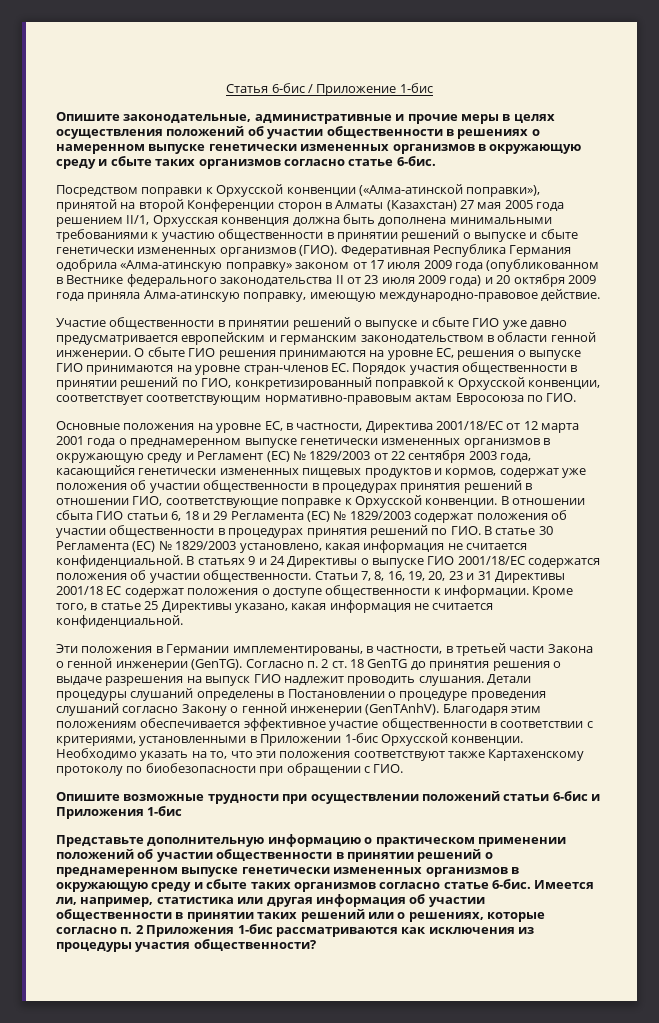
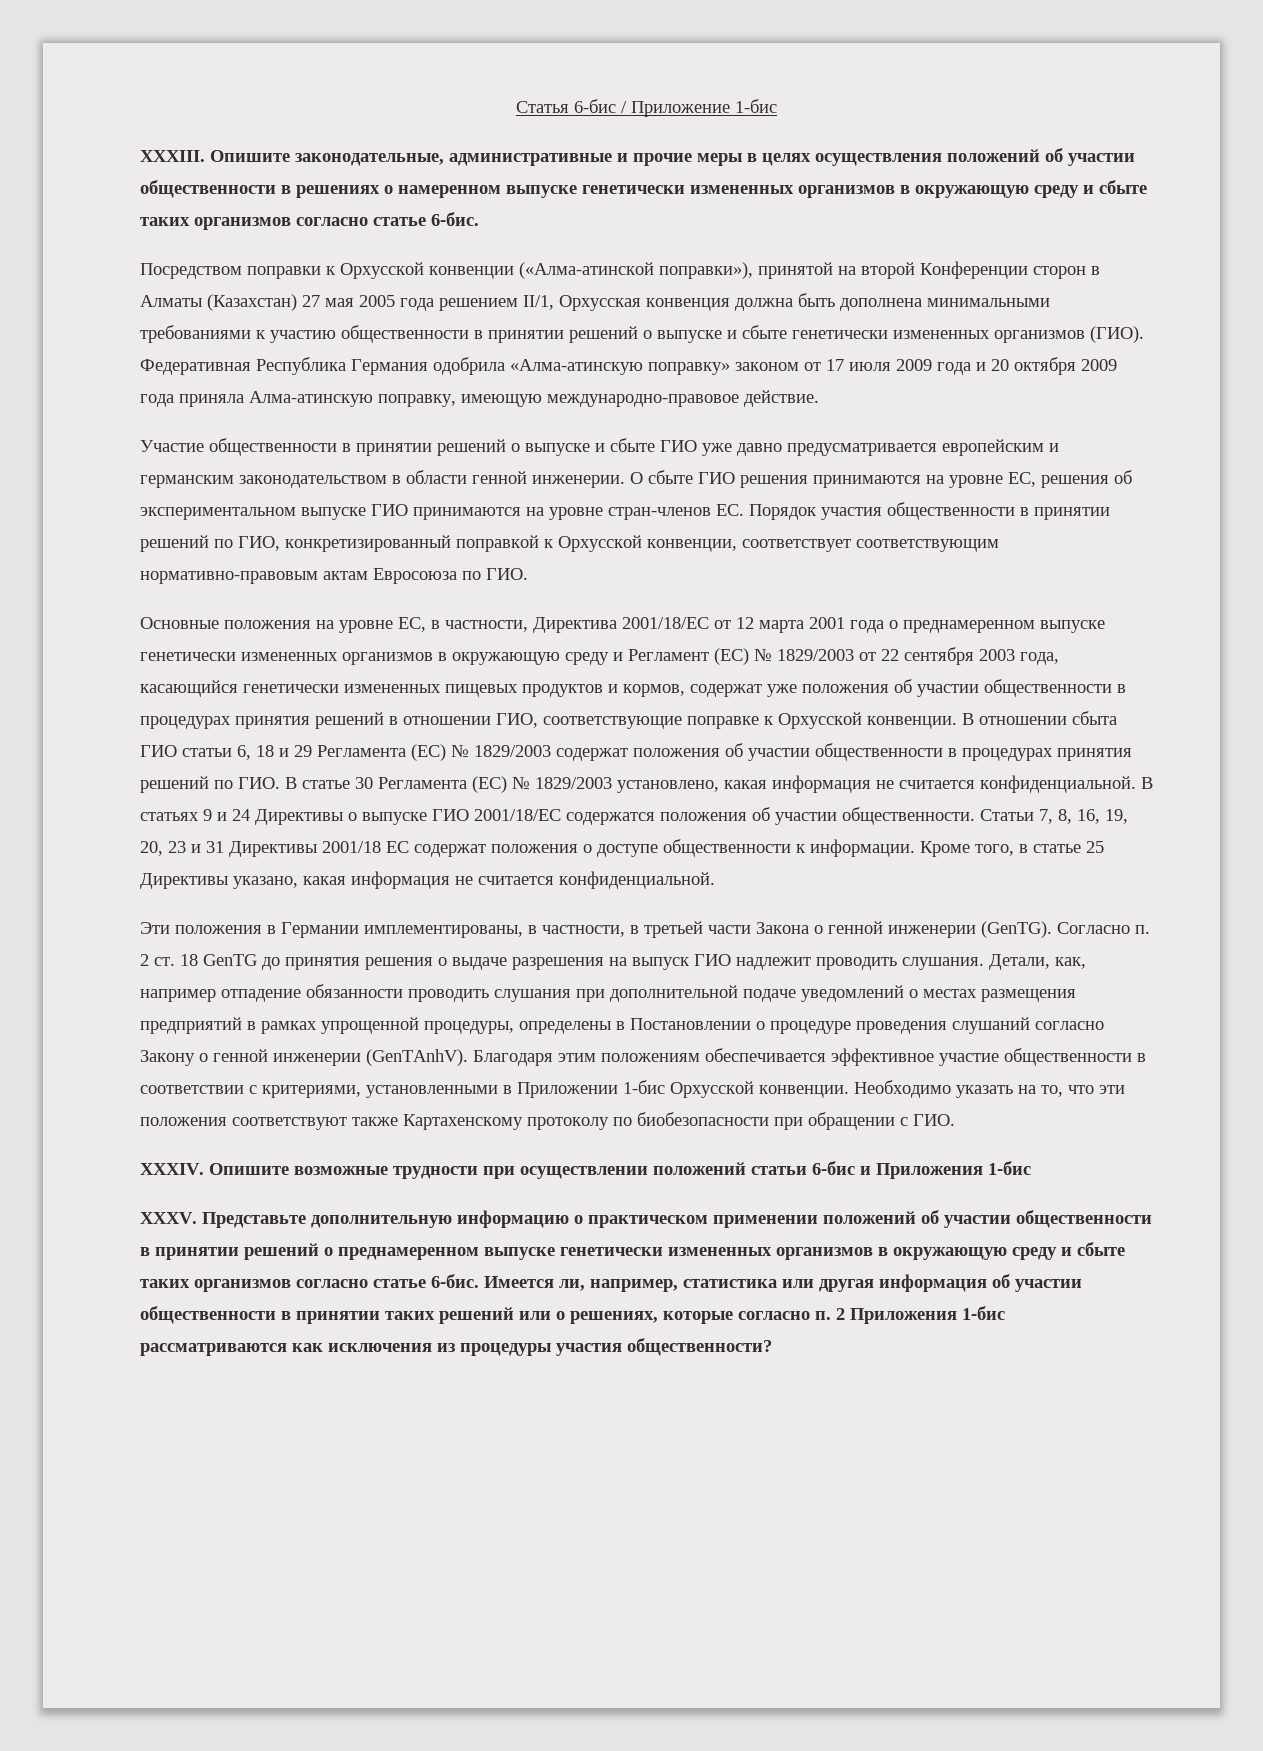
(433, 88) none -> [140,150,205,162] XXXIII.
[486,259,600,272] [56,274,482,287] (опубликованном в Вестнике федерального законодательства II от 23 июля 2009 года) -> (971, 368) none
[517,350,526,357] о -> [1114,470,1132,484] [140,507,296,520] об экспериментальном
[487,674,531,685] [56,688,194,701] Детали процедуры слушаний -> [989,954,1086,970] [140,984,1076,1002] [140,1017,514,1034] Детали, как, например отпадение обязанности проводить слушания при дополнительной подаче уведомлений о местах размещения предприятий в рамках упрощенной процедуры,
(404, 768) none -> [140,1163,204,1175] XXXIV.
(183, 811) none -> [140,1212,197,1224] XXXV.

